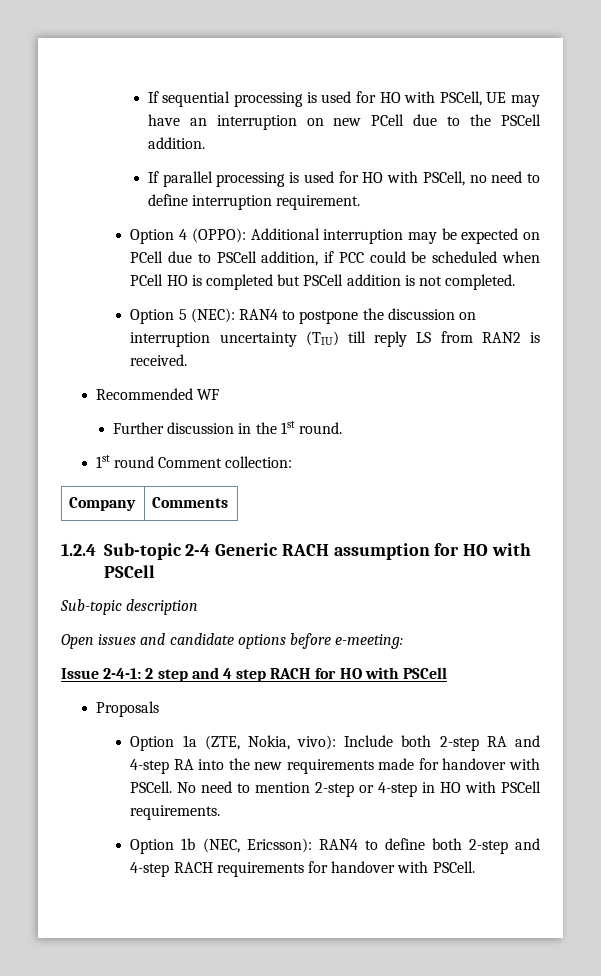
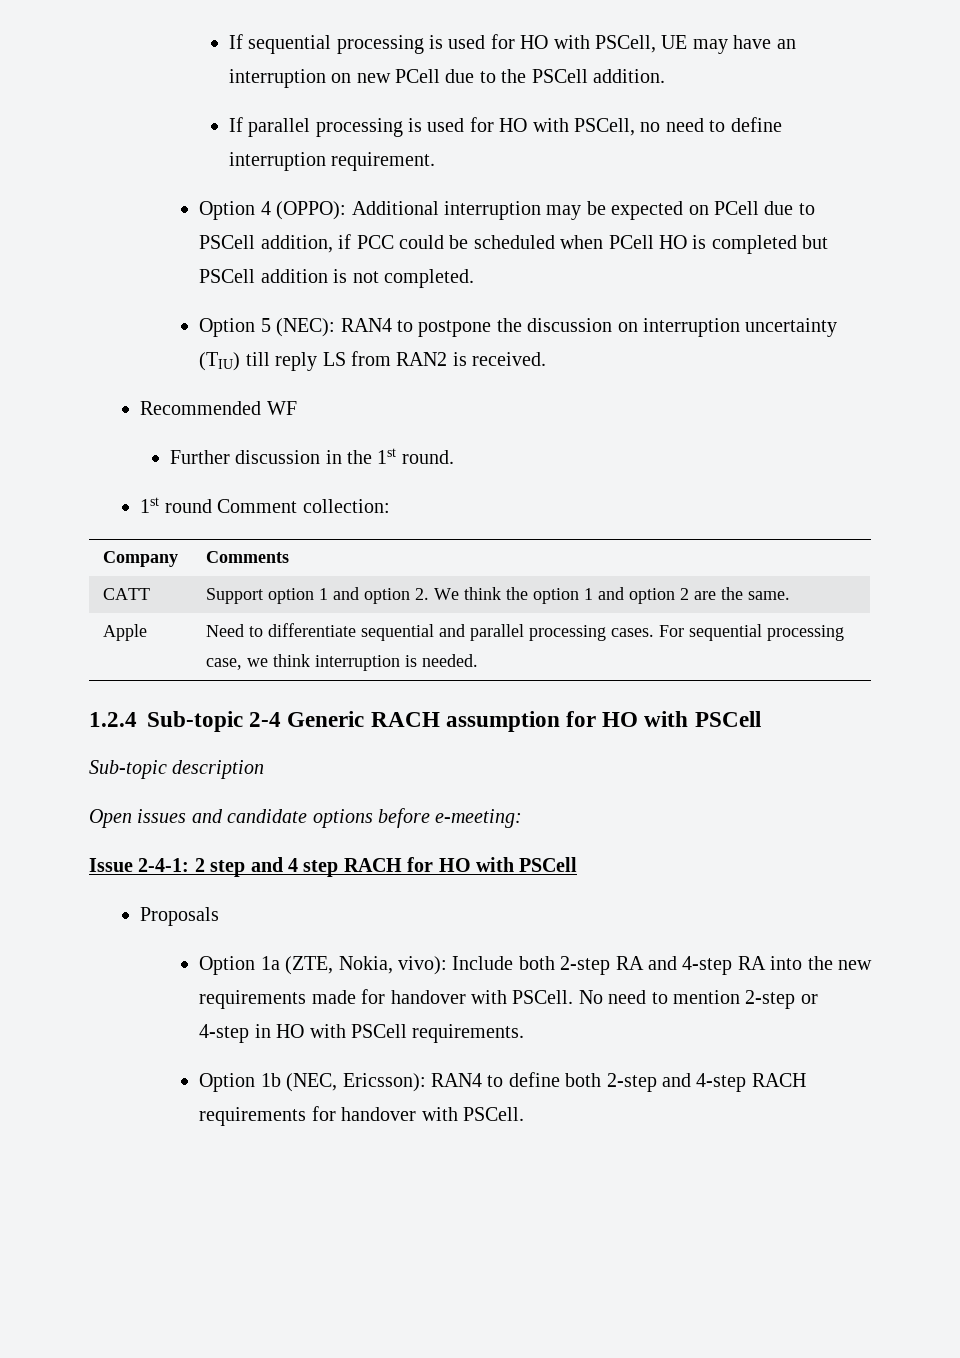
(229, 502) none -> [102,588,150,600] [205,587,790,604] [102,624,147,641] [205,623,844,641] [205,654,478,671] // CATT | Support option 1 and option 2. We think the option 1 and option 2 are the same. // Apple | Need to differentiate sequential and parallel processing cases. For sequential processing case, we think interruption is needed.

